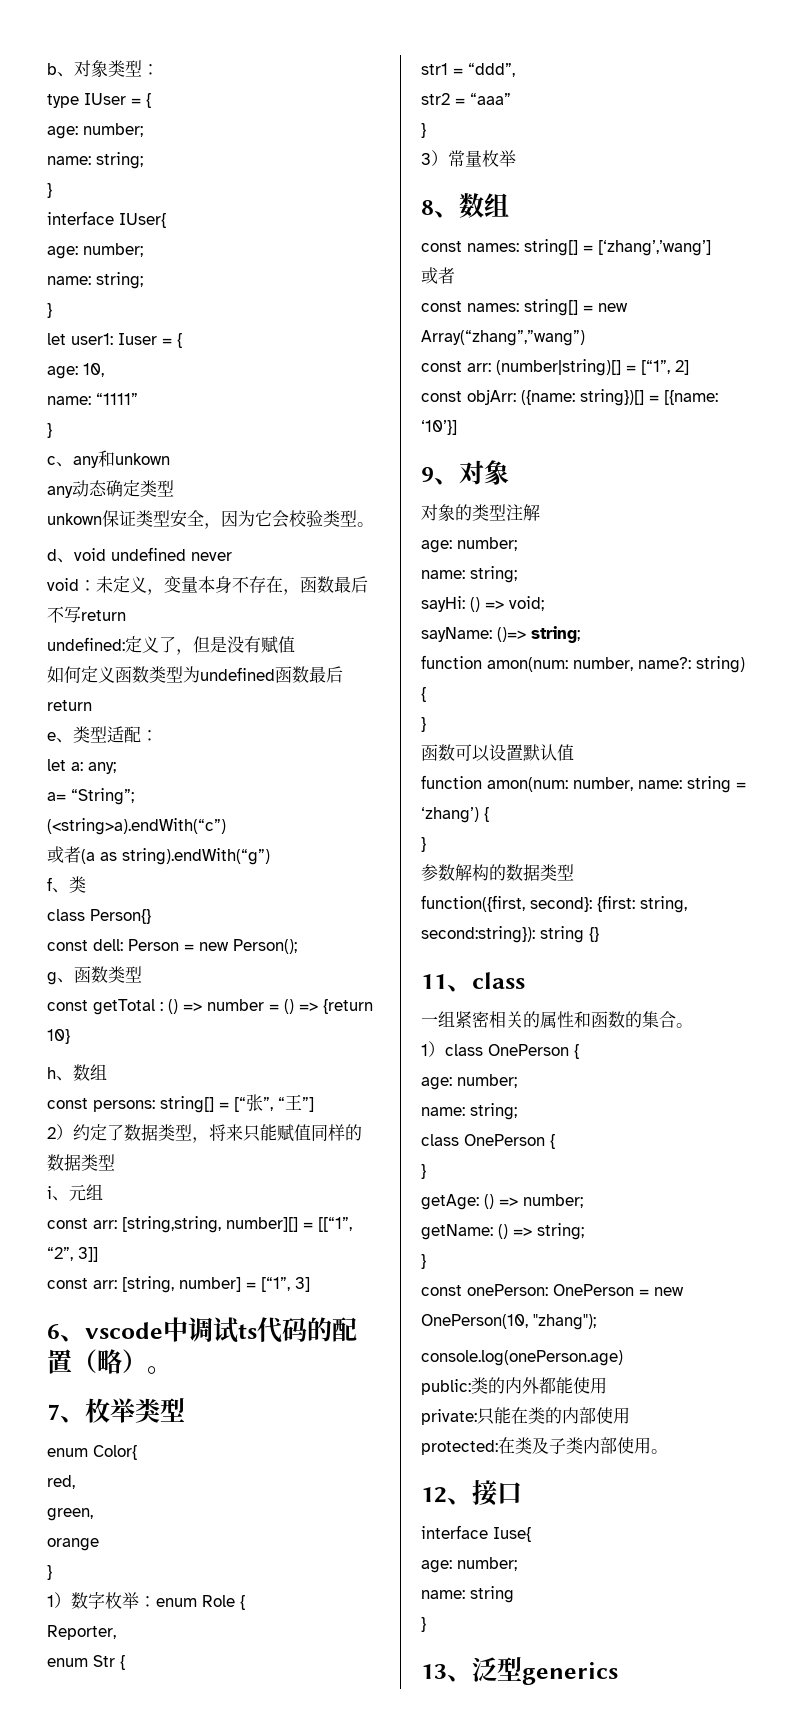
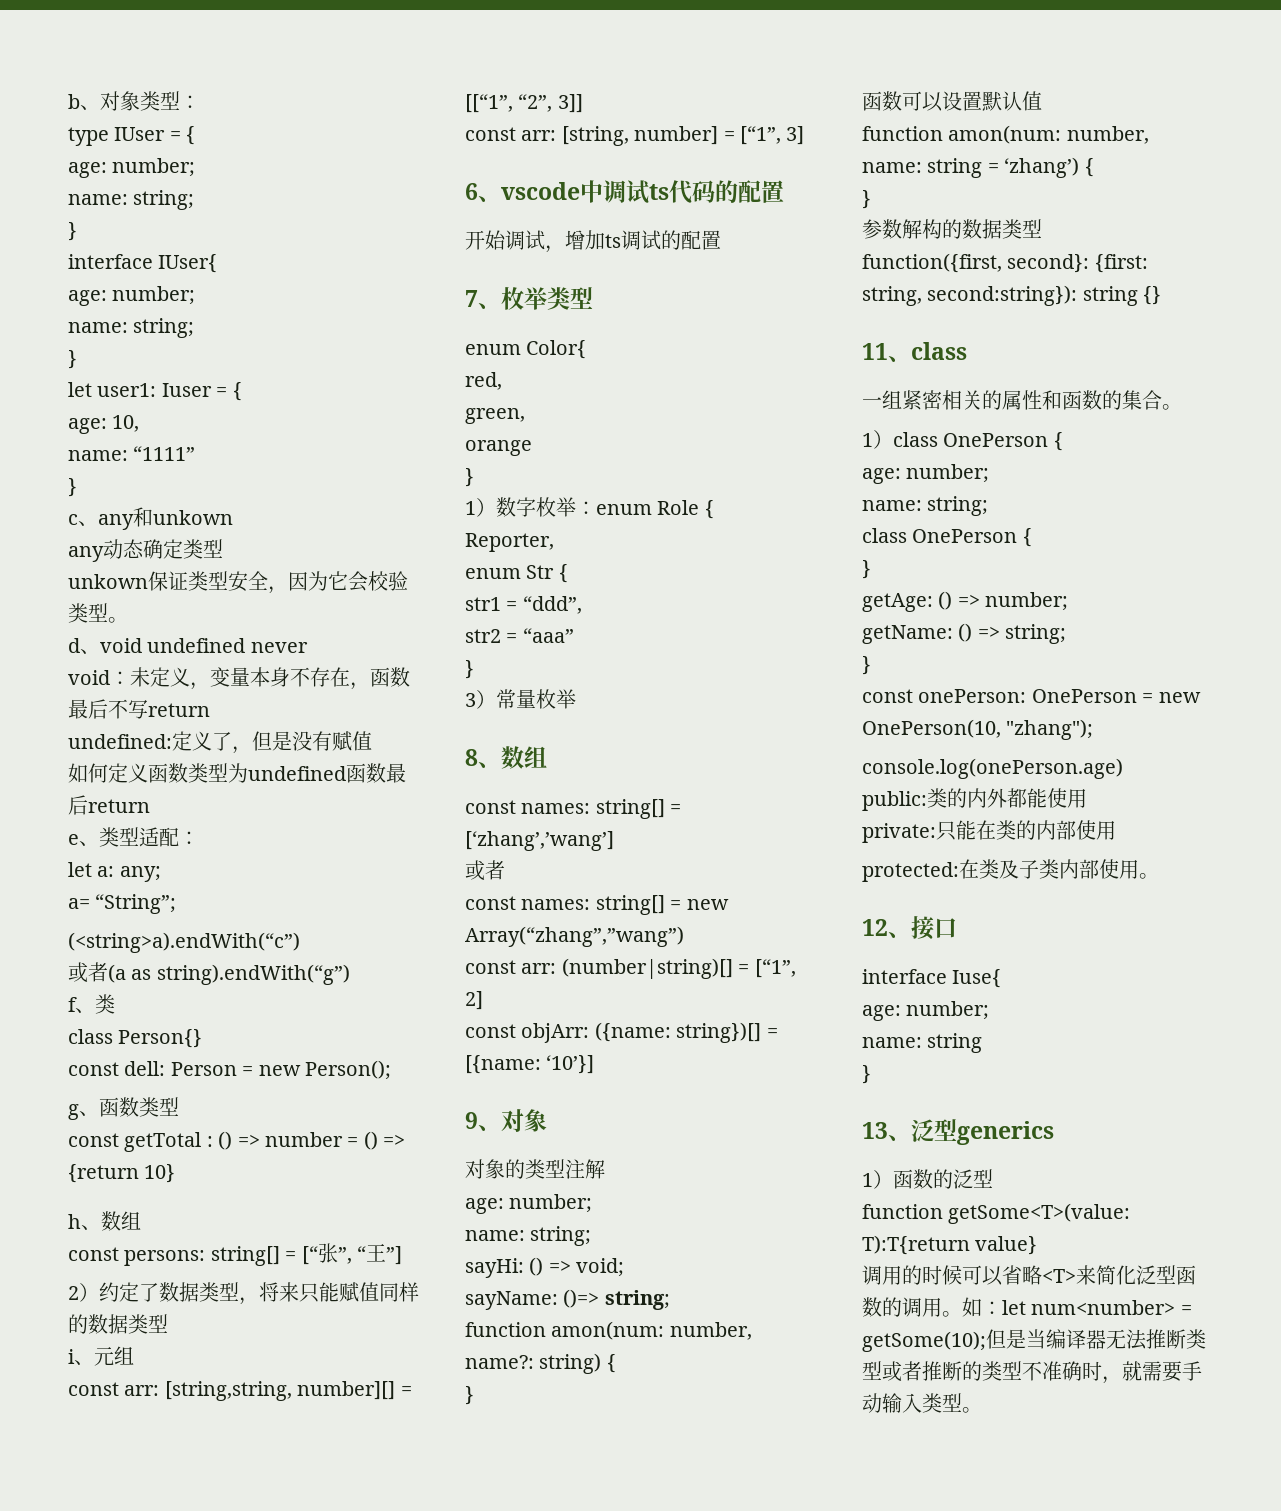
[72,1349,172,1374] （略）。 -> [465,230,721,253] // 开始调试，增加ts调试的配置
(618, 1673) none -> [862,1169,993,1189] [862,1203,1131,1224] [862,1235,1038,1255] [862,1265,1196,1286] [862,1297,1192,1317] [862,1329,1206,1352] [862,1361,1202,1384] [862,1393,982,1413] // 1）函数的泛型 // function getSome<T>(value: T):T{return value} // 调用的时候可以省略<T>来简化泛型函数的调用。如：let num<number> = getSome(10);但是当编译器无法推断类型或者推断的类型不准确时，就需要手动输入类型。

